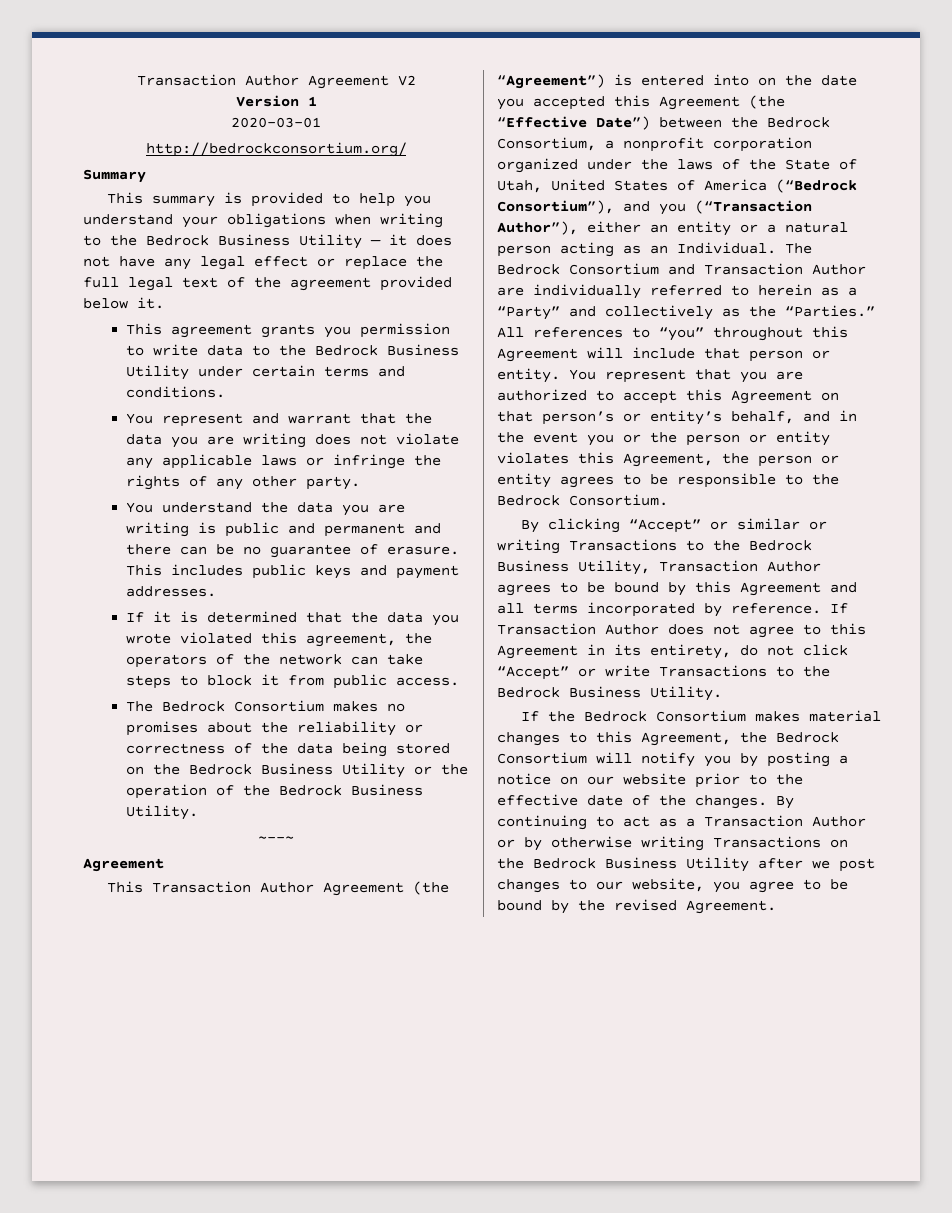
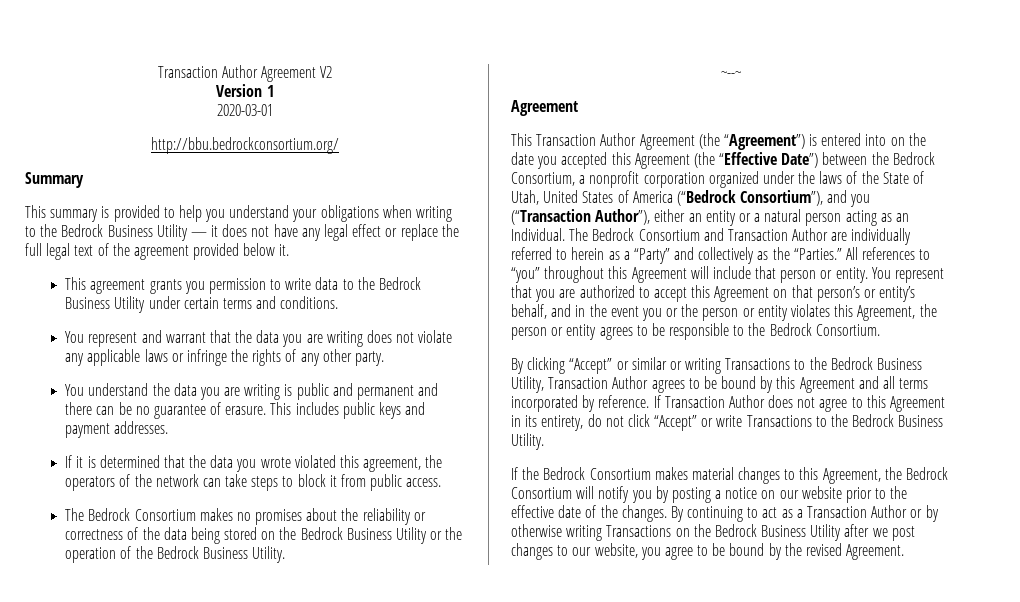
[145,142,407,157] http://bedrockconsortium.org/ -> [151,137,339,154] http://bbu.bedrockconsortium.org/

